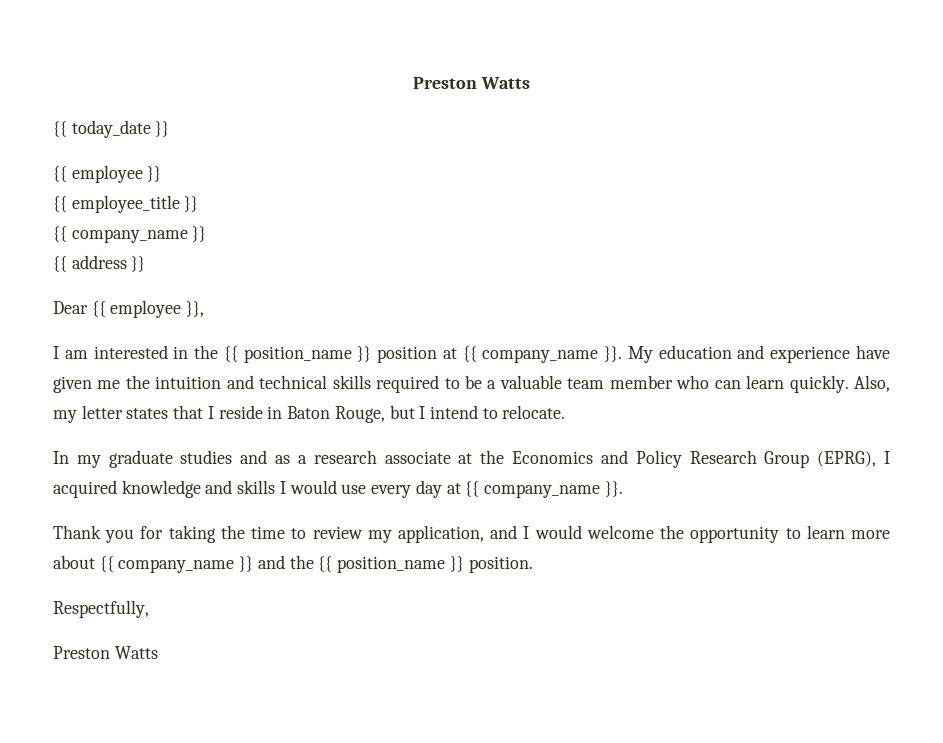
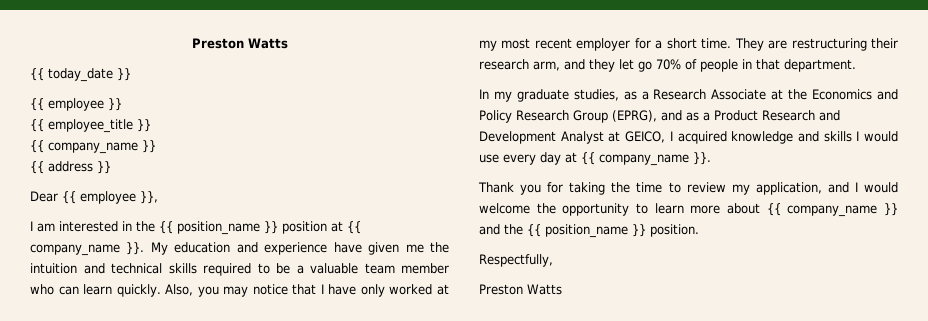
[53,405,566,423] [53,450,451,468] my letter states that I reside in Baton Rouge, but I intend to relocate. // In my graduate studies and as a research associate -> [197,284,449,297] [479,38,898,51] [479,59,856,72] [479,89,767,102] you may notice that I have only worked at my most recent employer for a short time. They are restructuring their research arm, and they let go 70% of people in that department. // In my graduate studies, as a Research Associate
(877, 459) none -> [661,110,840,121] [479,131,666,144] and as a Product Research and Development Analyst at GEICO,

